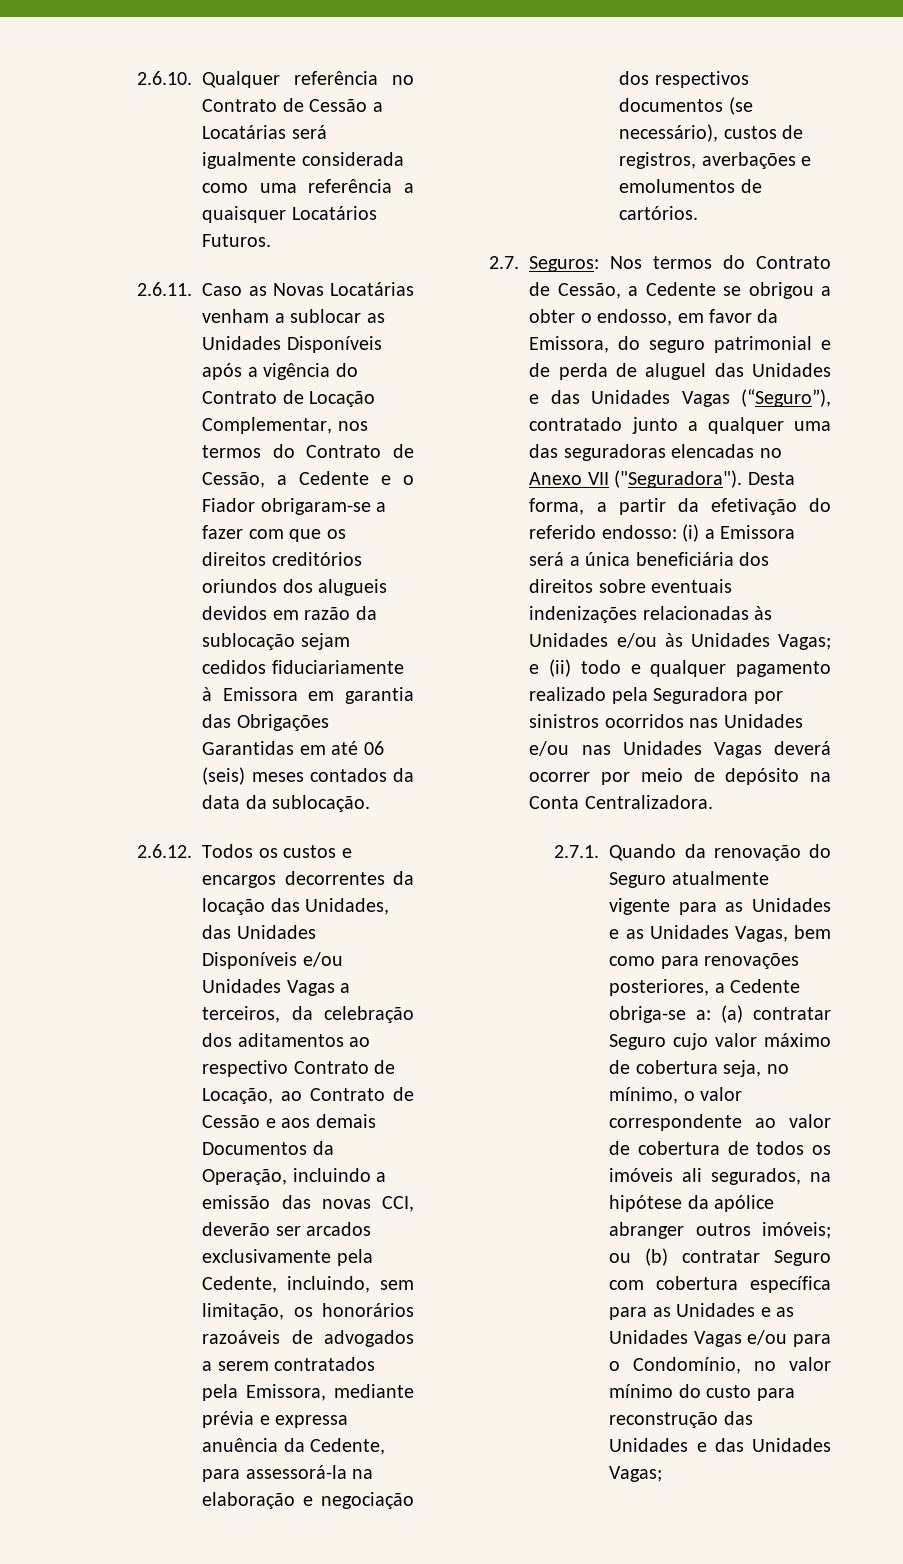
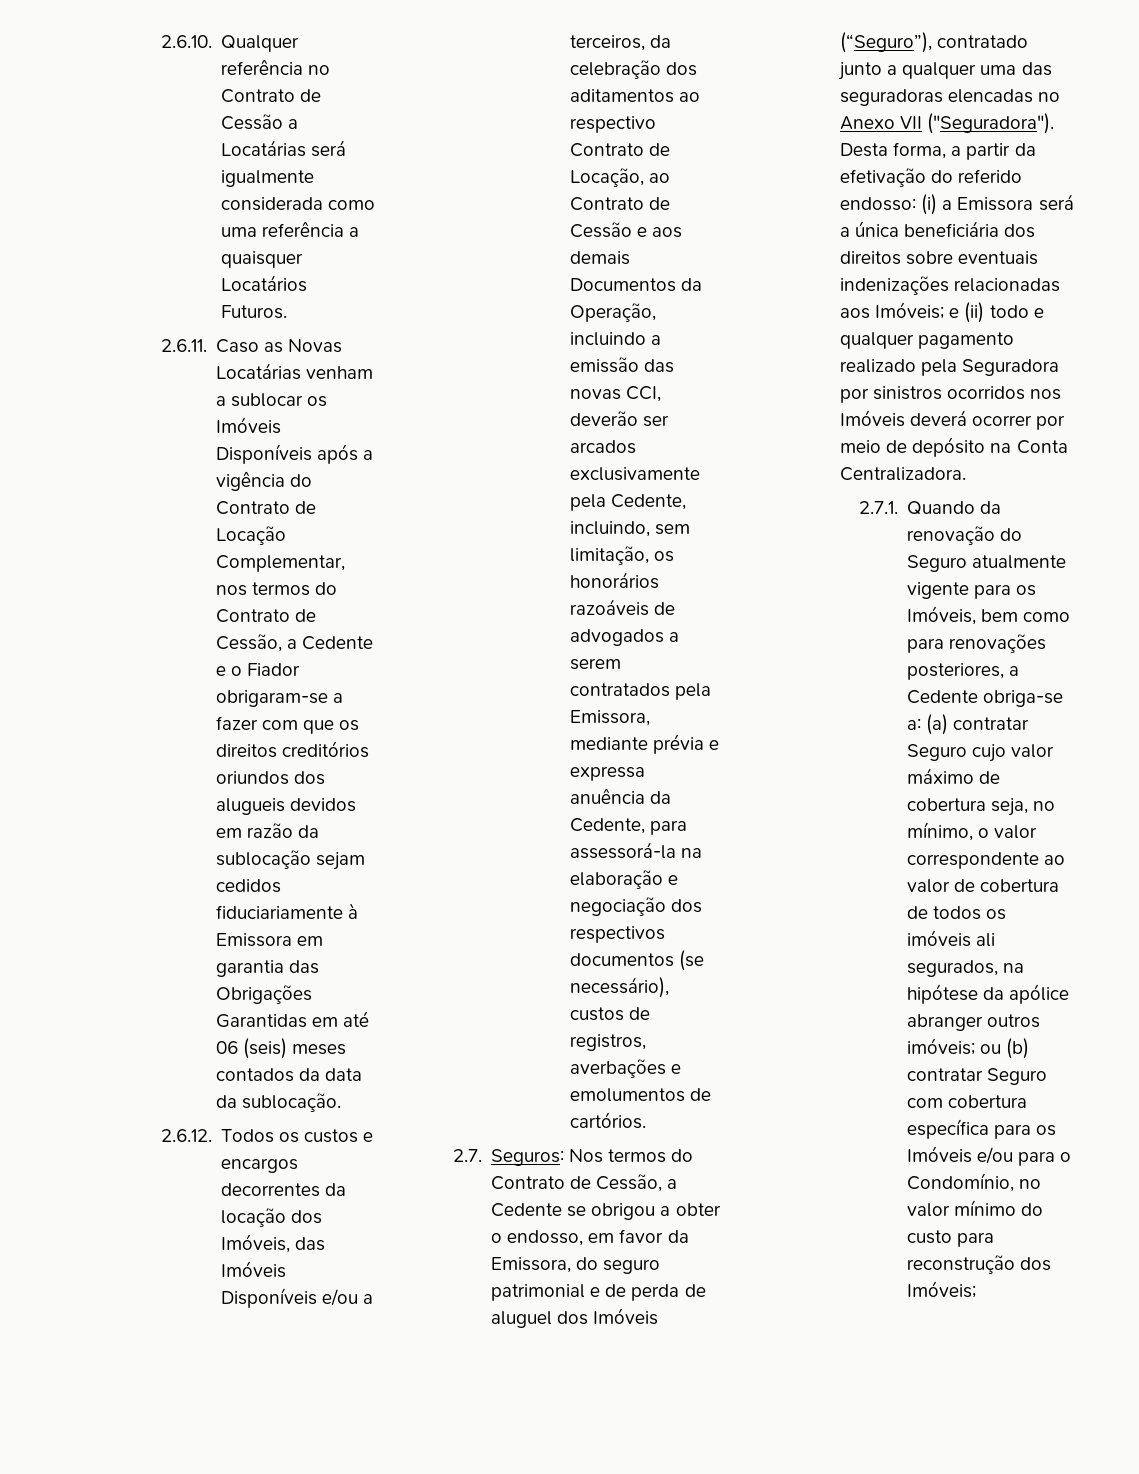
[366,313,385,323] [202,336,282,350] as Unidades -> [307,396,328,407] [216,417,282,434] os Imóveis
[270,898,390,915] [202,925,316,939] [202,952,343,969] [202,979,335,996] das Unidades, das Unidades Disponíveis e/ou Unidades Vagas -> [291,1210,323,1224] [221,1234,326,1253] [221,1261,287,1278] [221,1288,359,1308] dos Imóveis, das Imóveis Disponíveis e/ou
[714,363,831,377] [529,390,730,407] das Unidades e das Unidades Vagas -> [557,1308,659,1325] dos Imóveis
[754,606,773,620] [529,633,831,650] às Unidades e/ou às Unidades Vagas; -> [840,302,945,319] aos Imóveis;
[689,714,803,728] [529,741,762,758] nas Unidades e/ou nas Unidades Vagas -> [1030,389,1062,400] [840,410,906,427] nos Imóveis
[725,898,831,912] [609,925,788,942] as Unidades e as Unidades Vagas, -> [1016,585,1037,596] [907,606,977,625] os Imóveis,
[652,1303,794,1317] [609,1330,742,1347] as Unidades e as Unidades Vagas -> [1036,1125,1057,1136] [907,1146,973,1163] os Imóveis
[723,1411,753,1425] [609,1438,831,1452] [609,1466,663,1482] das Unidades e das Unidades Vagas; -> [1020,1257,1052,1271] [907,1281,977,1298] dos Imóveis;

